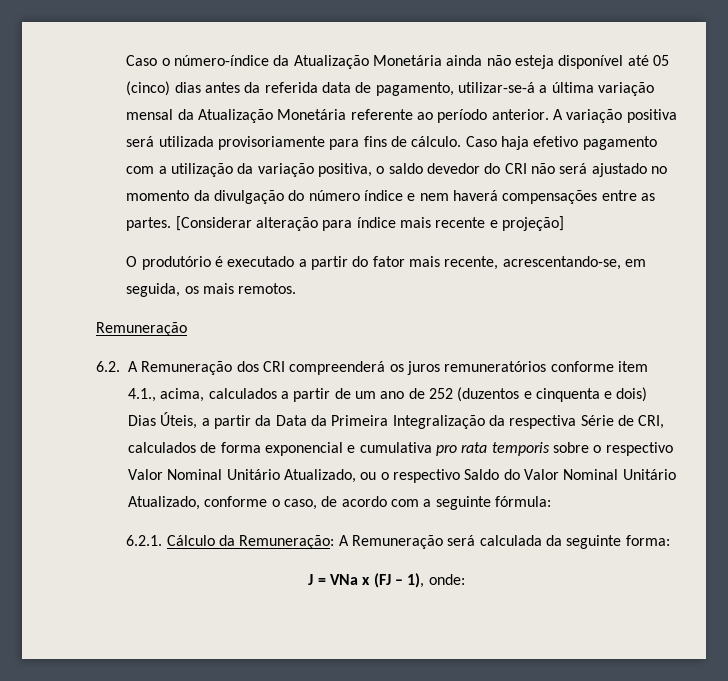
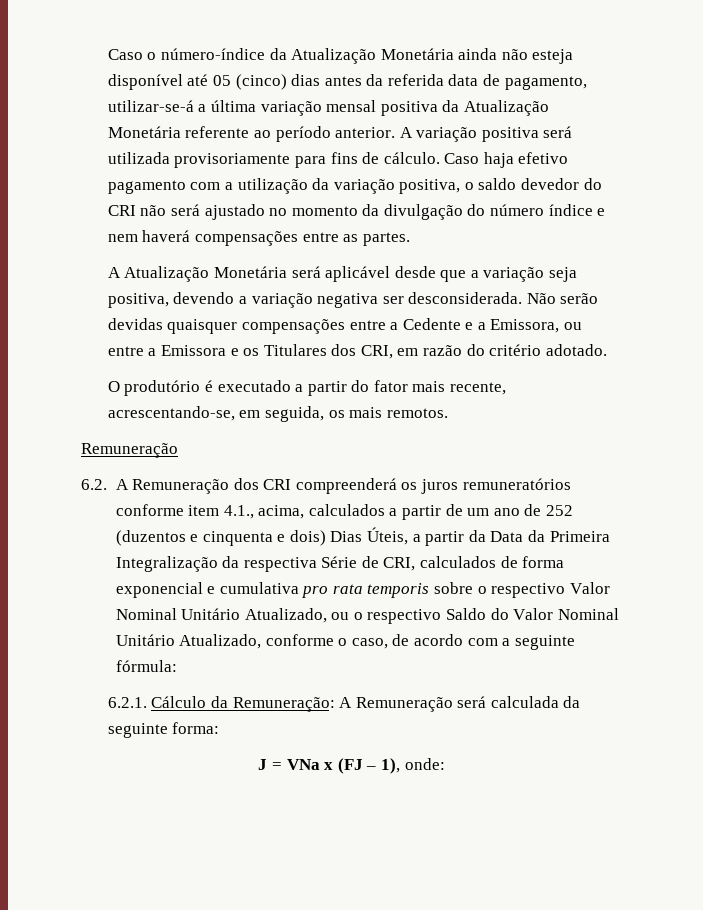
(174, 114) none -> [380,101,438,116] positiva
[175,216,564,231] [Considerar alteração para índice mais recente e projeção] -> [107,266,578,282] [107,292,599,308] [107,318,583,334] [107,344,607,359] // A Atualização Monetária será aplicável desde que a variação seja positiva, devendo a variação negativa ser desconsiderada. Não serão devidas quaisquer compensações entre a Cedente e a Emissora, ou entre a Emissora e os Titulares dos CRI, em razão do critério adotado.

